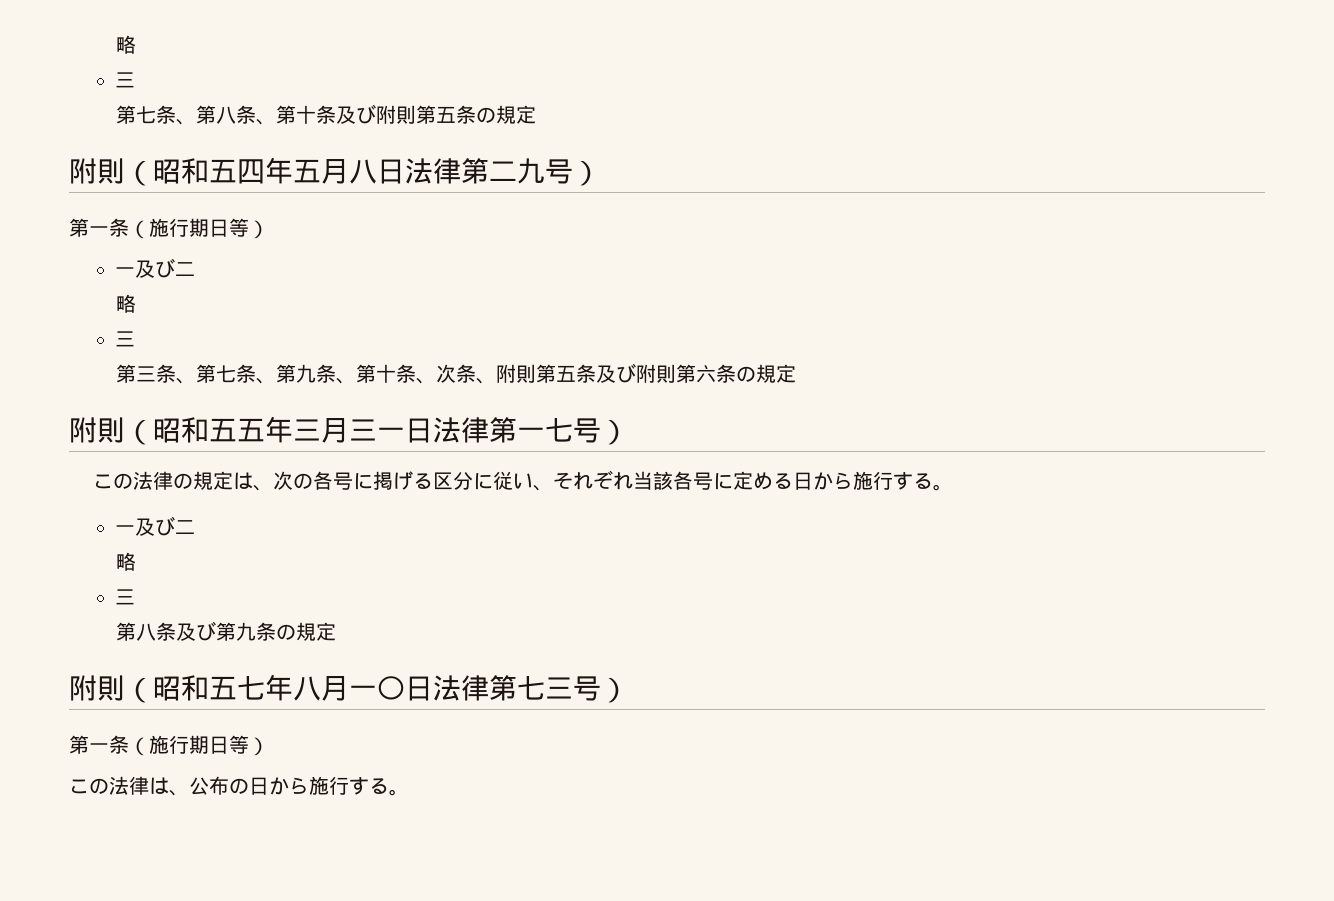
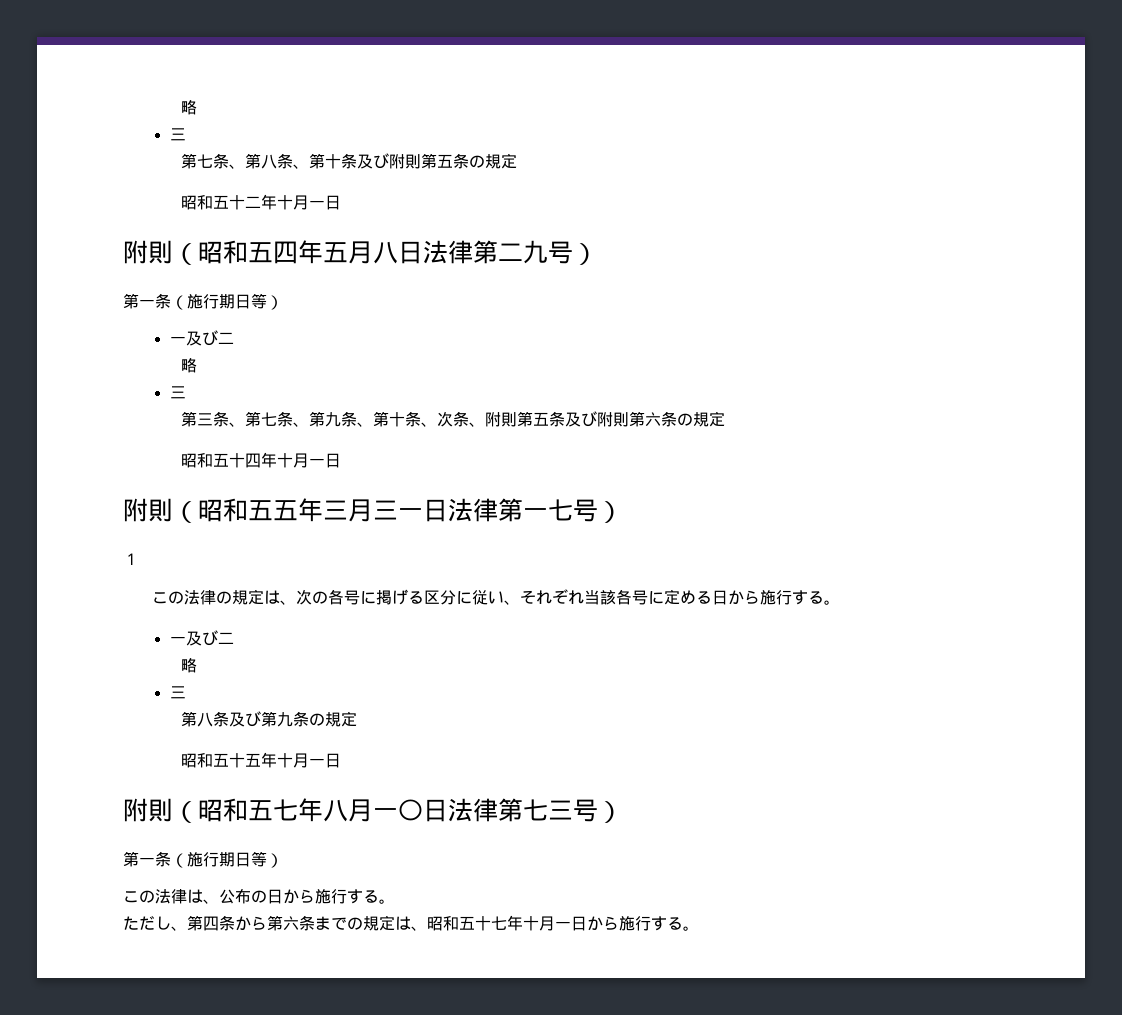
(537, 114) none -> [181,194,342,210] // 昭和五十二年十月一日
(797, 373) none -> [181,452,342,468] // 昭和五十四年十月一日
(629, 432) none -> [123,553,139,565] // １
(337, 631) none -> [181,752,342,768] // 昭和五十五年十月一日
(409, 792) none -> [123,915,699,931] // ただし、第四条から第六条までの規定は、昭和五十七年十月一日から施行する。

